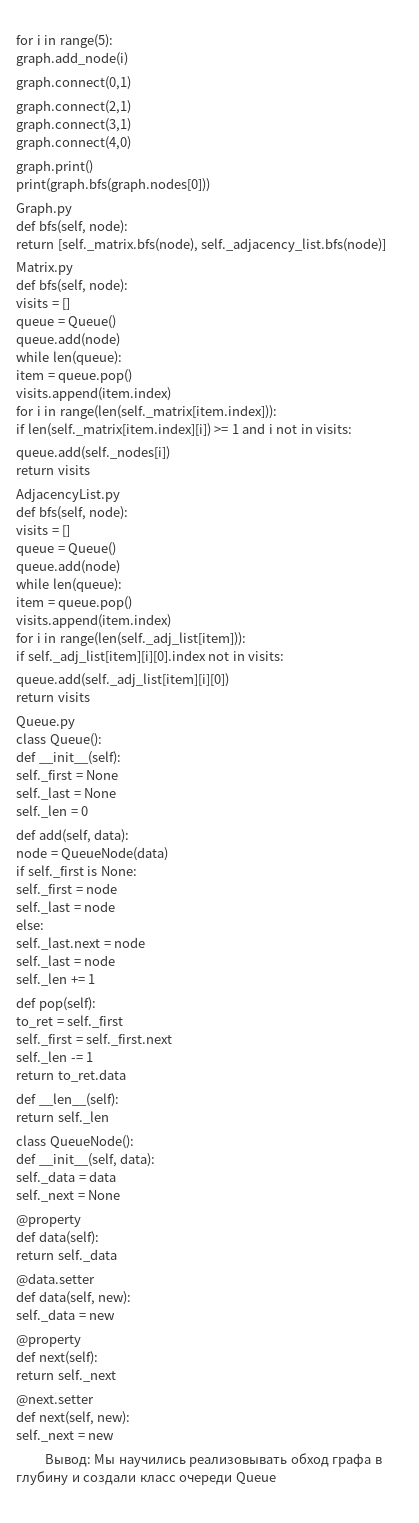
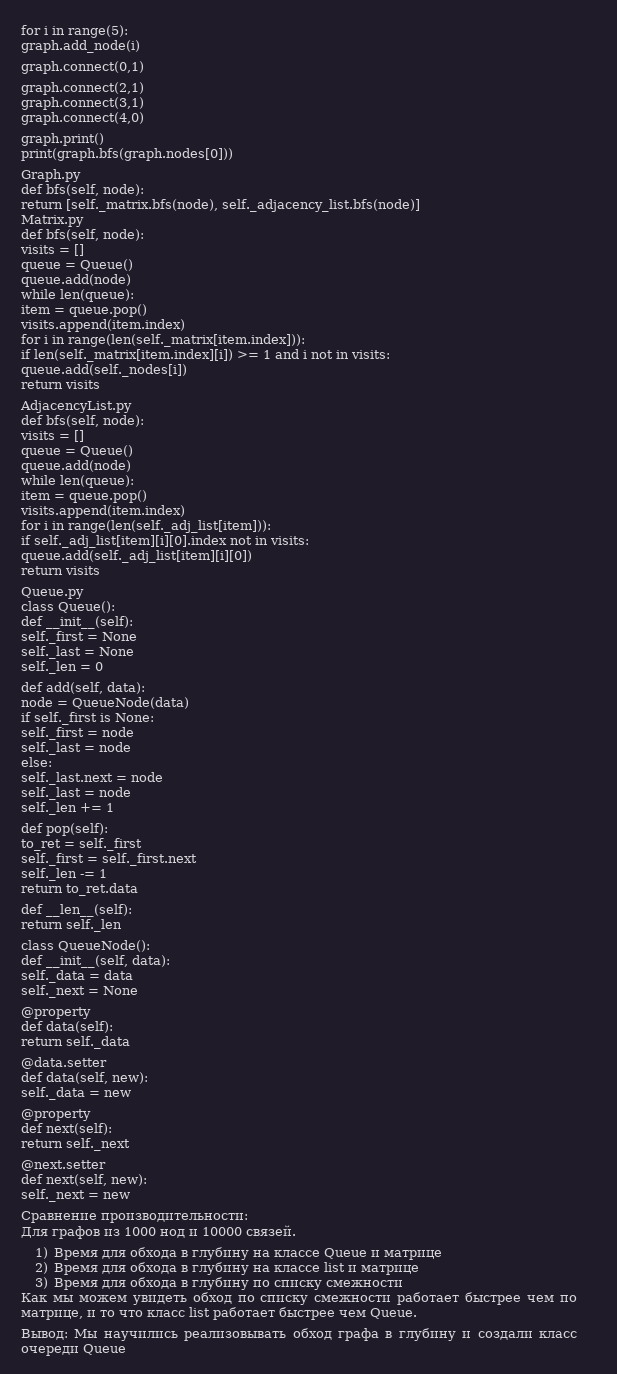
(115, 1436) none -> [21,1211,248,1223] [21,1225,296,1239] [34,1247,443,1260] [34,1262,420,1275] [34,1277,404,1290] [21,1292,578,1305] [21,1307,417,1320] // Сравнение производительности: // Для графов из 1000 нод и 10000 связей. // 1) Время для обхода в глубину на классе Queue и матрице // 2) Время для обхода в глубину на классе list и матрице // 3) Время для обхода в глубину по списку смежности // Как мы можем увидеть обход по списку смежности работает быстрее чем по матрице, и то что класс list работает быстрее чем Queue.

